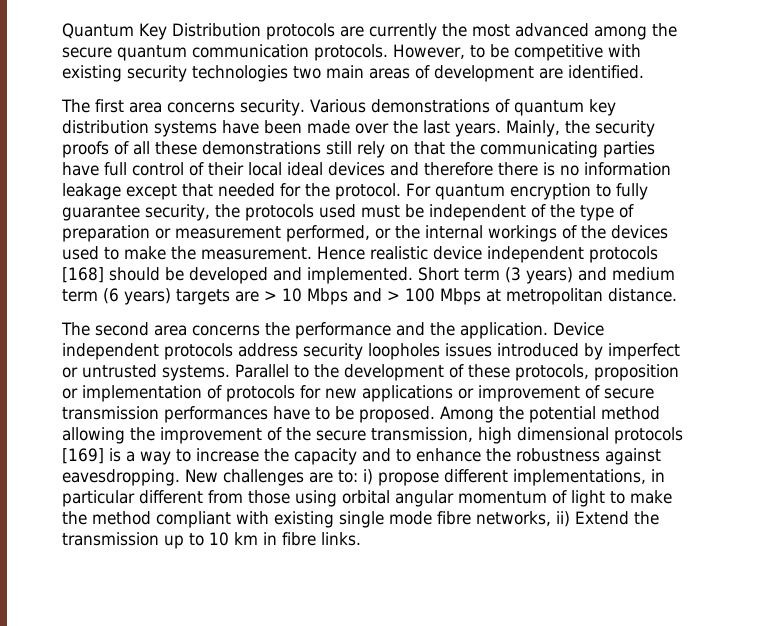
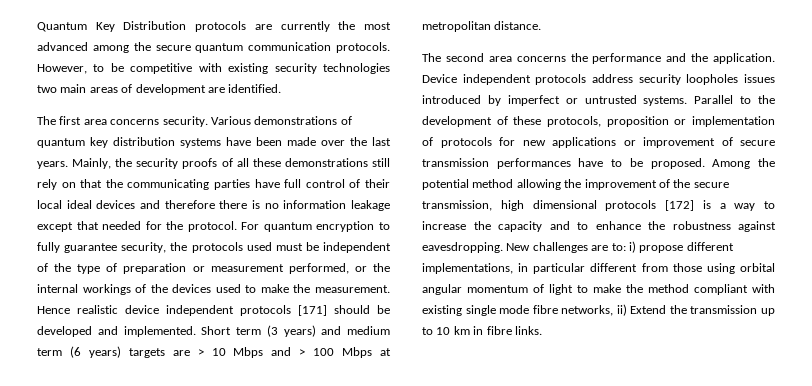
[62,267,104,283] [168] -> [298,305,327,316] [171]
[62,448,104,464] [169] -> [665,200,694,211] [172]

